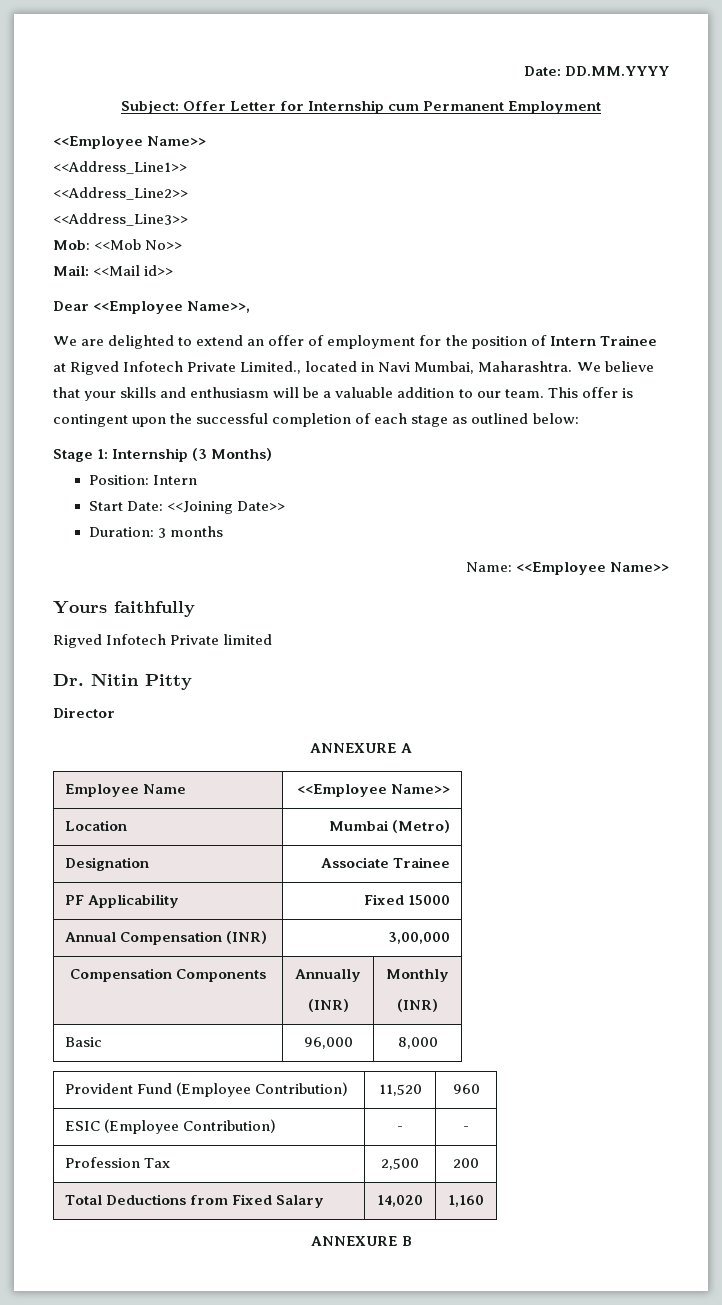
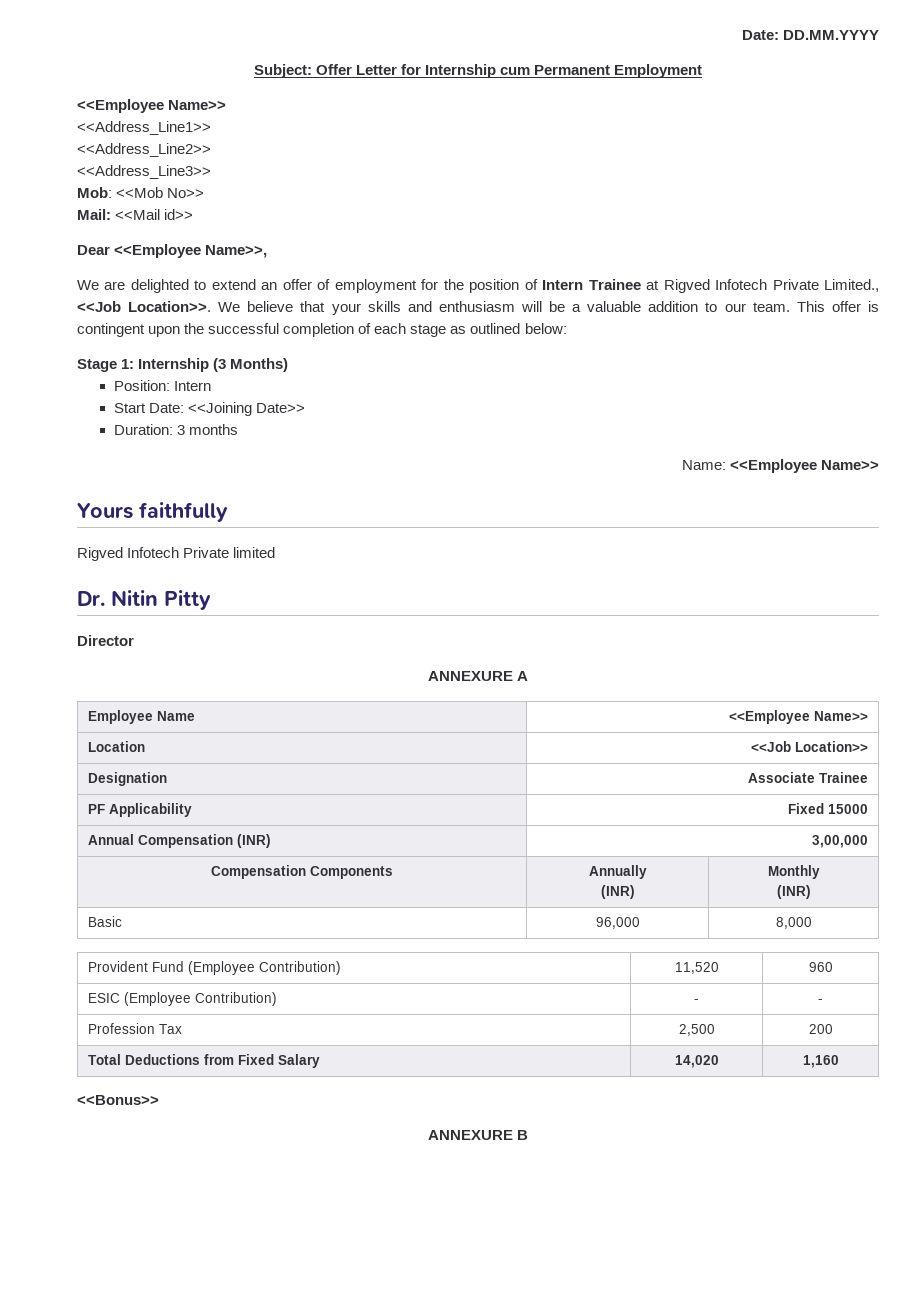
[305,361,573,374] located in Navi Mumbai, Maharashtra. -> [77,301,212,312] <<Job Location>>.
[329,820,451,833] Mumbai (Metro) -> [751,741,869,752] <<Job Location>>
(484, 1201) none -> [77,1095,159,1105] // <<Bonus>>

